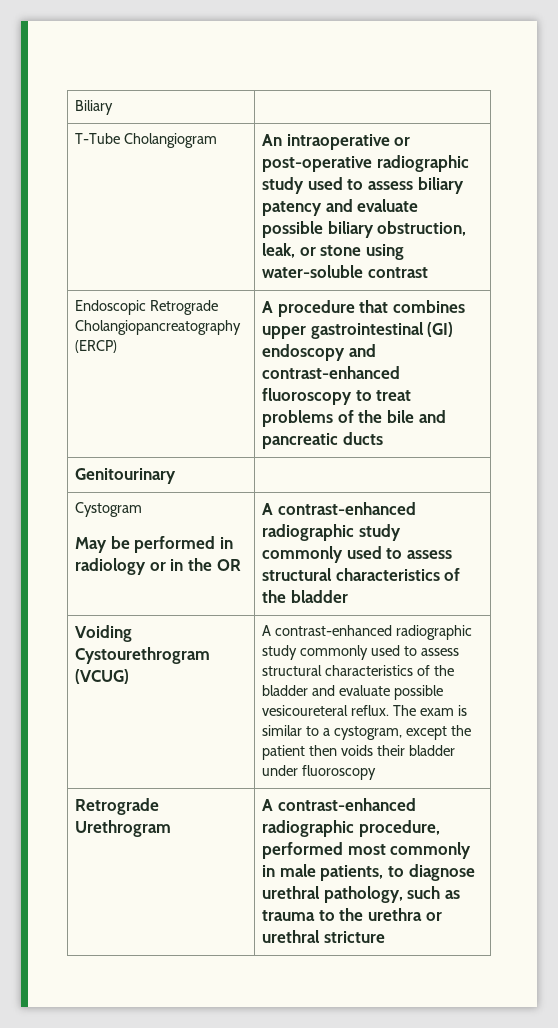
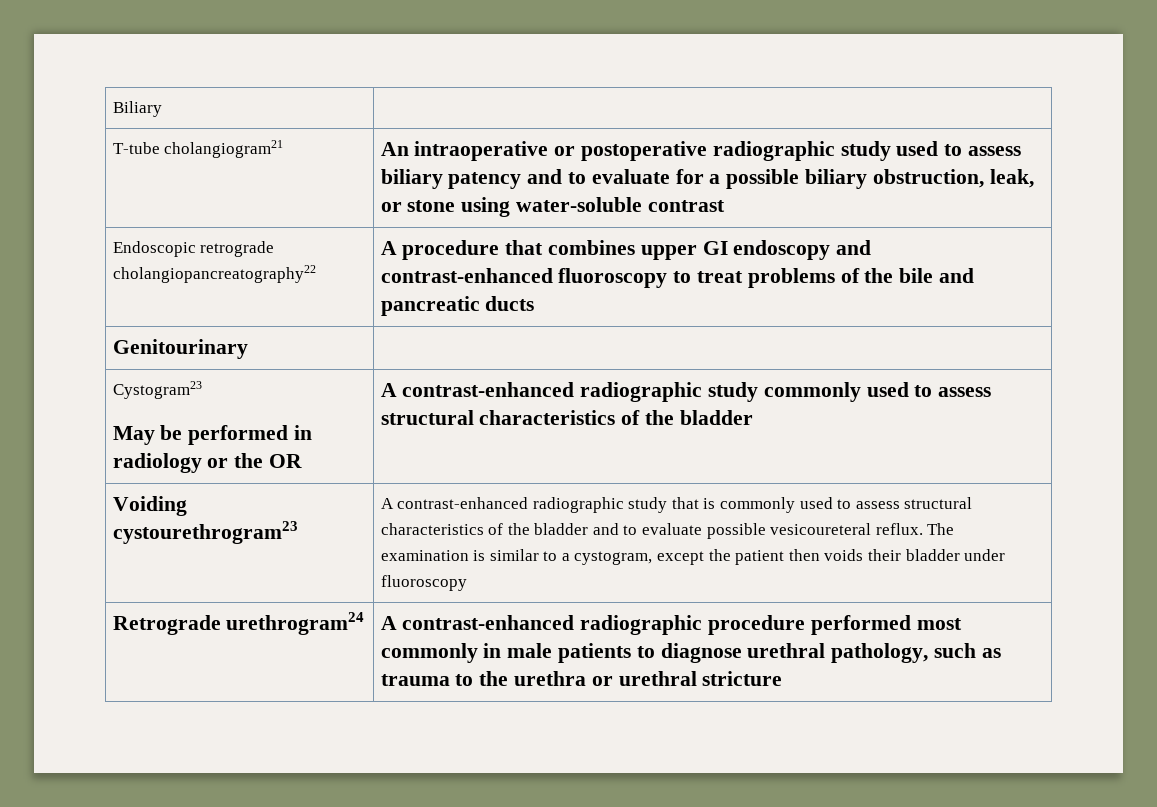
[75,133,218,148] T-Tube Cholangiogram -> [112,140,284,158] T-tube cholangiogram21
[262,156,373,172] post-operative -> [580,141,707,161] postoperative
[357,199,419,212] evaluate -> [567,169,721,184] to evaluate for a
[150,300,219,315] [75,320,242,335] [75,340,118,353] Retrograde Cholangiopancreatography (ERCP) -> [200,241,275,257] [112,265,316,283] retrograde cholangiopancreatography22
[310,322,454,339] gastrointestinal (GI) -> [702,241,728,255] GI
[75,502,143,517] Cystogram -> [112,381,202,399] Cystogram23
[170,559,184,571] in -> (229, 463) none
[75,647,211,664] [75,669,130,684] [262,625,473,640] [262,645,298,660] Cystourethrogram (VCUG) | A contrast-enhanced radiographic study -> [112,521,298,544] [380,497,716,513] cystourethrogram23 | A contrast-enhanced radiographic study that is
(336, 690) none -> [623,525,638,535] to
[420,708,455,716] exam -> [380,550,469,561] examination
[75,820,172,837] [262,798,416,811] [262,820,440,837] Urethrogram | A contrast-enhanced radiographic procedure, -> [226,612,365,635] [380,615,805,635] urethrogram24 | A contrast-enhanced radiographic procedure
[320,865,384,881] patients, -> [557,643,631,663] patients

